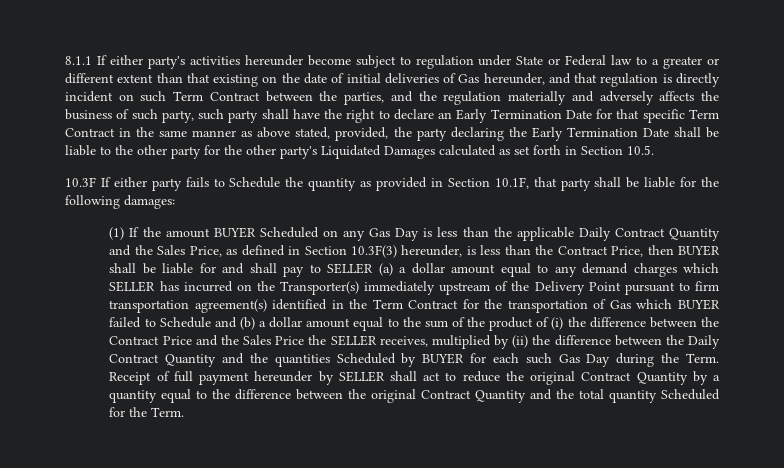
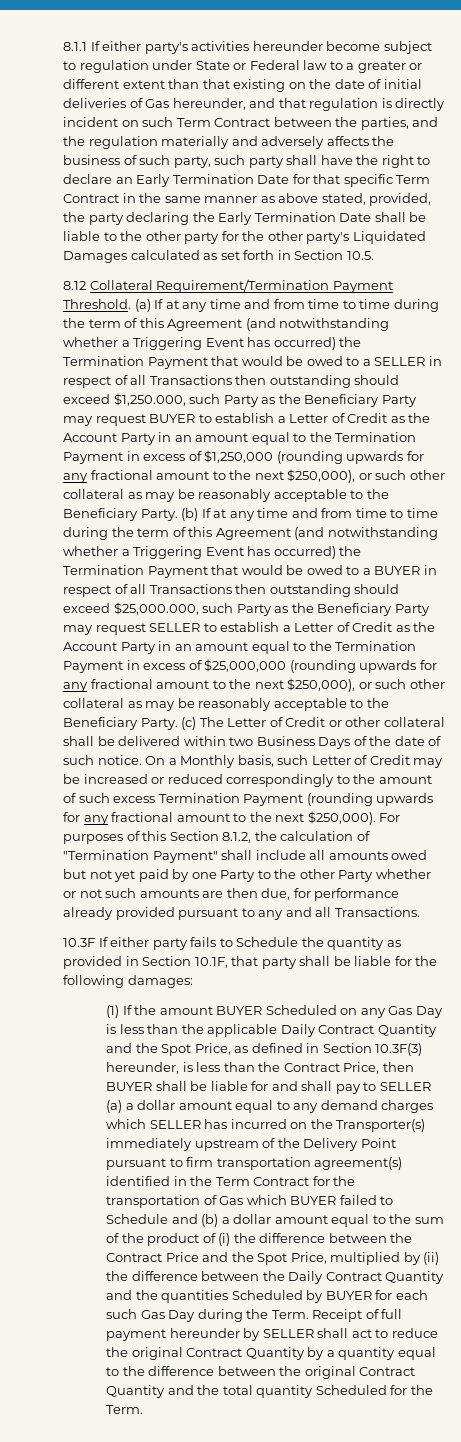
(654, 150) none -> [63,279,393,293] [63,299,439,312] [63,318,390,331] [63,337,362,350] [63,356,442,369] [63,375,400,388] [63,393,417,407] [63,413,431,426] [63,432,417,445] [63,450,424,464] [63,469,445,483] [63,489,389,502] [63,508,438,521] [63,527,438,540] [63,546,362,559] [63,565,437,578] [63,584,400,597] [63,602,430,616] [63,622,436,635] [63,641,417,654] [63,659,437,673] [63,678,445,692] [63,698,389,711] [63,717,445,730] [63,736,442,749] [63,755,444,768] [63,774,432,787] [63,793,434,806] [63,811,401,825] [63,831,370,844] [63,850,428,863] [63,869,431,882] [63,888,400,901] [63,907,420,920] // 8.12 Collateral Requirement/Termination Payment Threshold. (a) If at any time and from time to time during the term of this Agreement (and notwithstanding whether a Triggering Event has occurred) the Termination Payment that would be owed to a SELLER in respect of all Transactions then outstanding should exceed $1,250.000, such Party as the Beneficiary Party may request BUYER to establish a Letter of Credit as the Account Party in an amount equal to the Termination Payment in excess of $1,250,000 (rounding upwards for any fractional amount to the next $250,000), or such other collateral as may be reasonably acceptable to the Beneficiary Party. (b) If at any time and from time to time during the term of this Agreement (and notwithstanding whether a Triggering Event has occurred) the Termination Payment that would be owed to a BUYER in respect of all Transactions then outstanding should exceed $25,000.000, such Party as the Beneficiary Party may request SELLER to establish a Letter of Credit as the Account Party in an amount equal to the Termination Payment in excess of $25,000,000 (rounding upwards for any fractional amount to the next $250,000), or such other collateral as may be reasonably acceptable to the Beneficiary Party. (c) The Letter of Credit or other collateral shall be delivered within two Business Days of the date of such notice. On a Monthly basis, such Letter of Credit may be increased or reduced correspondingly to the amount of such excess Termination Payment (rounding upwards for any fractional amount to the next $250,000). For purposes of this Section 8.1.2, the calculation of "Termination Payment" shall include all amounts owed but not yet paid by one Party to the other Party whether or not such amounts are then due, for performance already provided pursuant to any and all Transactions.
[157,245,186,255] Sales -> [161,1044,192,1056] Spot
[243,335,428,347] Sales Price the SELLER receives, -> [257,1252,327,1265] Spot Price,

